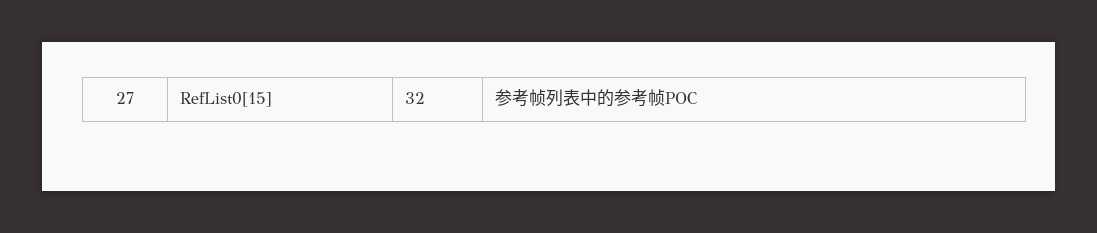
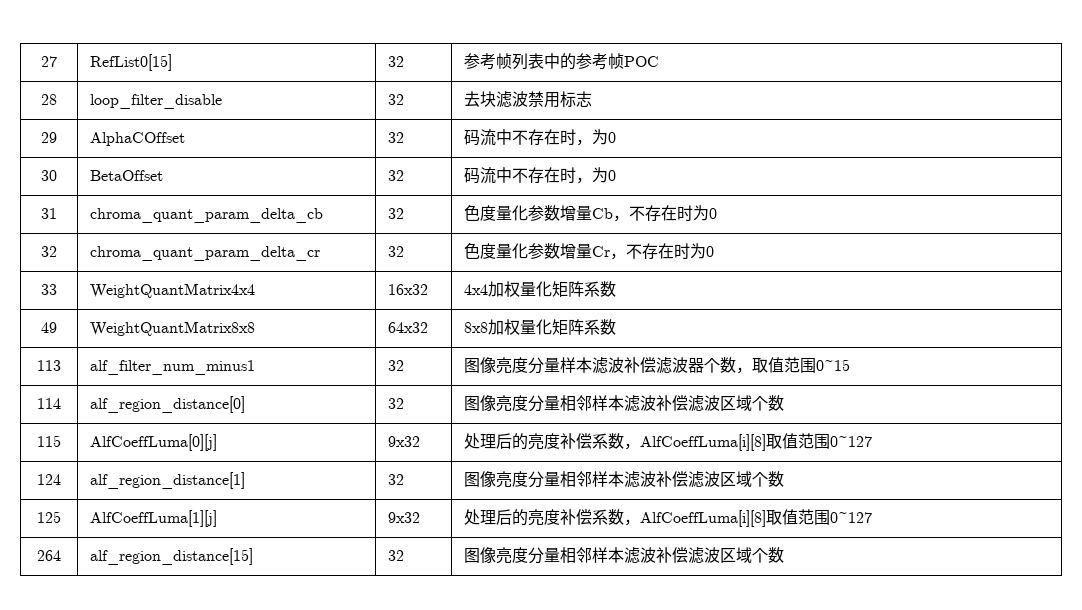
(699, 98) none -> [41,94,57,105] [89,94,222,109] [387,94,404,105] [463,91,592,108] [41,132,57,143] [89,132,185,146] [387,132,404,143] [463,129,616,146] [41,170,57,181] [89,170,163,181] [387,170,404,181] [463,167,616,184] [41,208,57,219] [89,208,323,223] [387,208,404,219] [463,205,717,222] [41,246,57,257] [89,246,320,261] [387,246,404,257] [463,243,714,260] [41,284,57,295] [89,283,255,298] [387,284,428,295] [463,281,616,297] [41,322,57,333] [89,321,255,336] [387,322,428,333] [463,319,616,335] [37,360,61,371] [89,360,255,375] [387,360,404,371] [463,357,850,374] [37,398,61,409] [89,396,245,413] [387,398,404,409] [463,395,784,412] [37,435,61,447] [89,434,217,451] [387,436,420,447] [463,433,872,451] [37,474,61,485] [89,472,245,489] [387,474,404,485] [463,471,784,488] [37,511,61,523] [89,510,217,527] [387,512,420,523] [463,509,872,527] [37,550,61,561] [89,548,253,565] [387,550,404,561] [463,547,784,564] // 28 | loop_filter_disable | 32 | 去块滤波禁用标志 // 29 | AlphaCOffset | 32 | 码流中不存在时，为0 // 30 | BetaOffset | 32 | 码流中不存在时，为0 // 31 | chroma_quant_param_delta_cb | 32 | 色度量化参数增量Cb，不存在时为0 // 32 | chroma_quant_param_delta_cr | 32 | 色度量化参数增量Cr，不存在时为0 // 33 | WeightQuantMatrix4x4 | 16x32 | 4x4加权量化矩阵系数 // 49 | WeightQuantMatrix8x8 | 64x32 | 8x8加权量化矩阵系数 // 113 | alf_filter_num_minus1 | 32 | 图像亮度分量样本滤波补偿滤波器个数，取值范围0~15 // 114 | alf_region_distance[0] | 32 | 图像亮度分量相邻样本滤波补偿滤波区域个数 // 115 | AlfCoeffLuma[0][j] | 9x32 | 处理后的亮度补偿系数，AlfCoeffLuma[i][8]取值范围0~127 // 124 | alf_region_distance[1] | 32 | 图像亮度分量相邻样本滤波补偿滤波区域个数 // 125 | AlfCoeffLuma[1][j] | 9x32 | 处理后的亮度补偿系数，AlfCoeffLuma[i][8]取值范围0~127 // 264 | alf_region_distance[15] | 32 | 图像亮度分量相邻样本滤波补偿滤波区域个数

